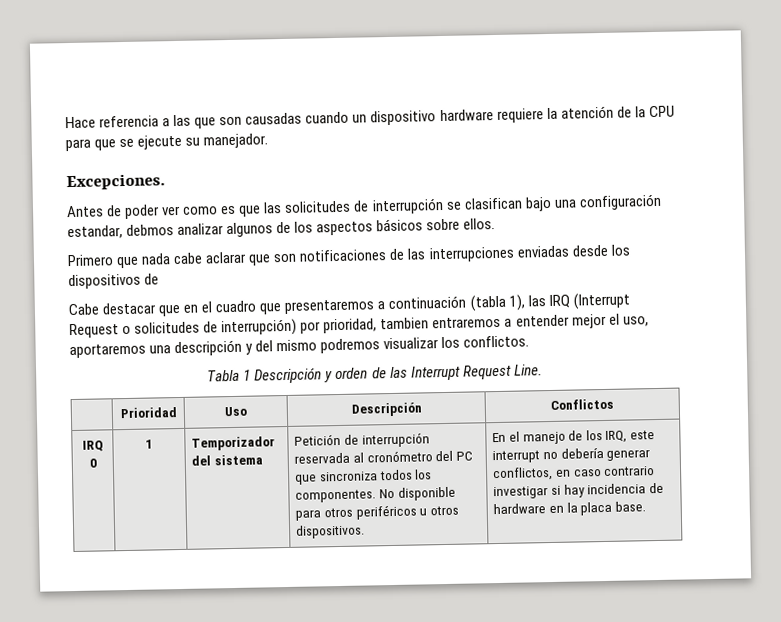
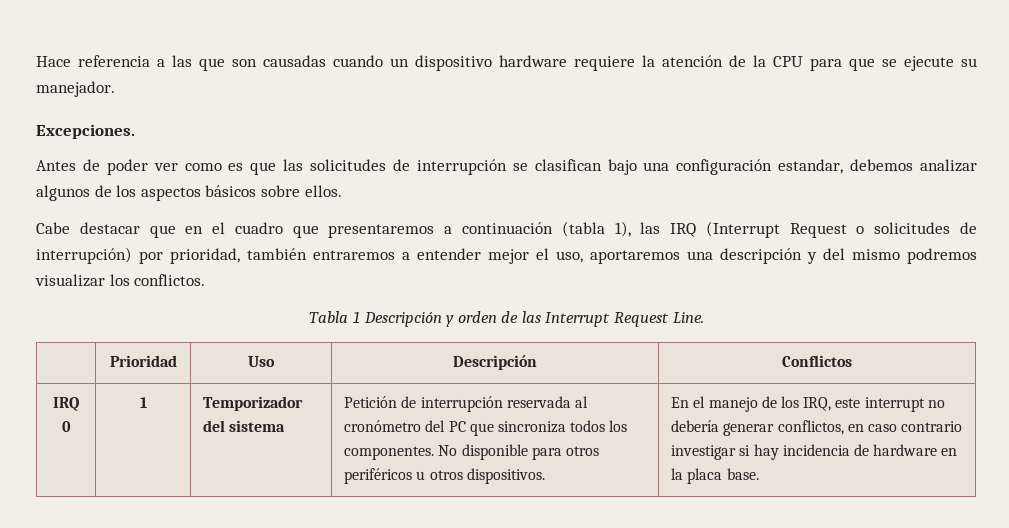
[126,224,175,236] debmos -> [850,159,914,171] debemos
[67,244,630,269] [68,273,160,290] // Primero que nada cabe aclarar que son notificaciones de las interrupciones enviadas desde los dispositivos de -> (342, 191) none
[380,317,430,330] tambien -> [247,248,307,260] también

